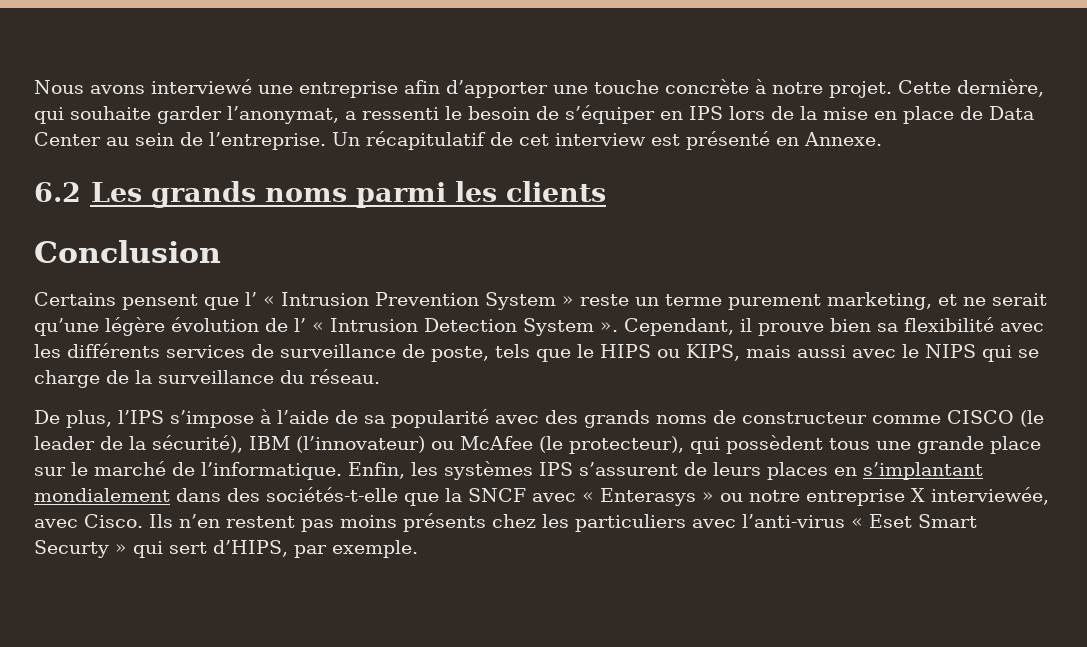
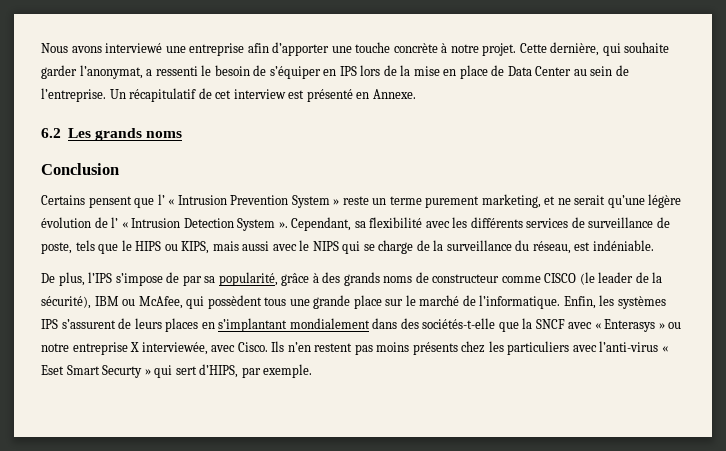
[355,181,606,208] parmi les clients -> (182, 134) none
[740,318,871,336] il prouve bien -> (352, 224) none
[310,369,380,384] réseau. -> [532,240,654,254] réseau, est indéniable.
[260,409,539,428] à l’aide de sa popularité avec -> [166,272,319,286] de par sa popularité, grâce à
[296,436,684,454] (l’innovateur) ou McAfee (le protecteur), -> [122,296,183,309] ou McAfee,

